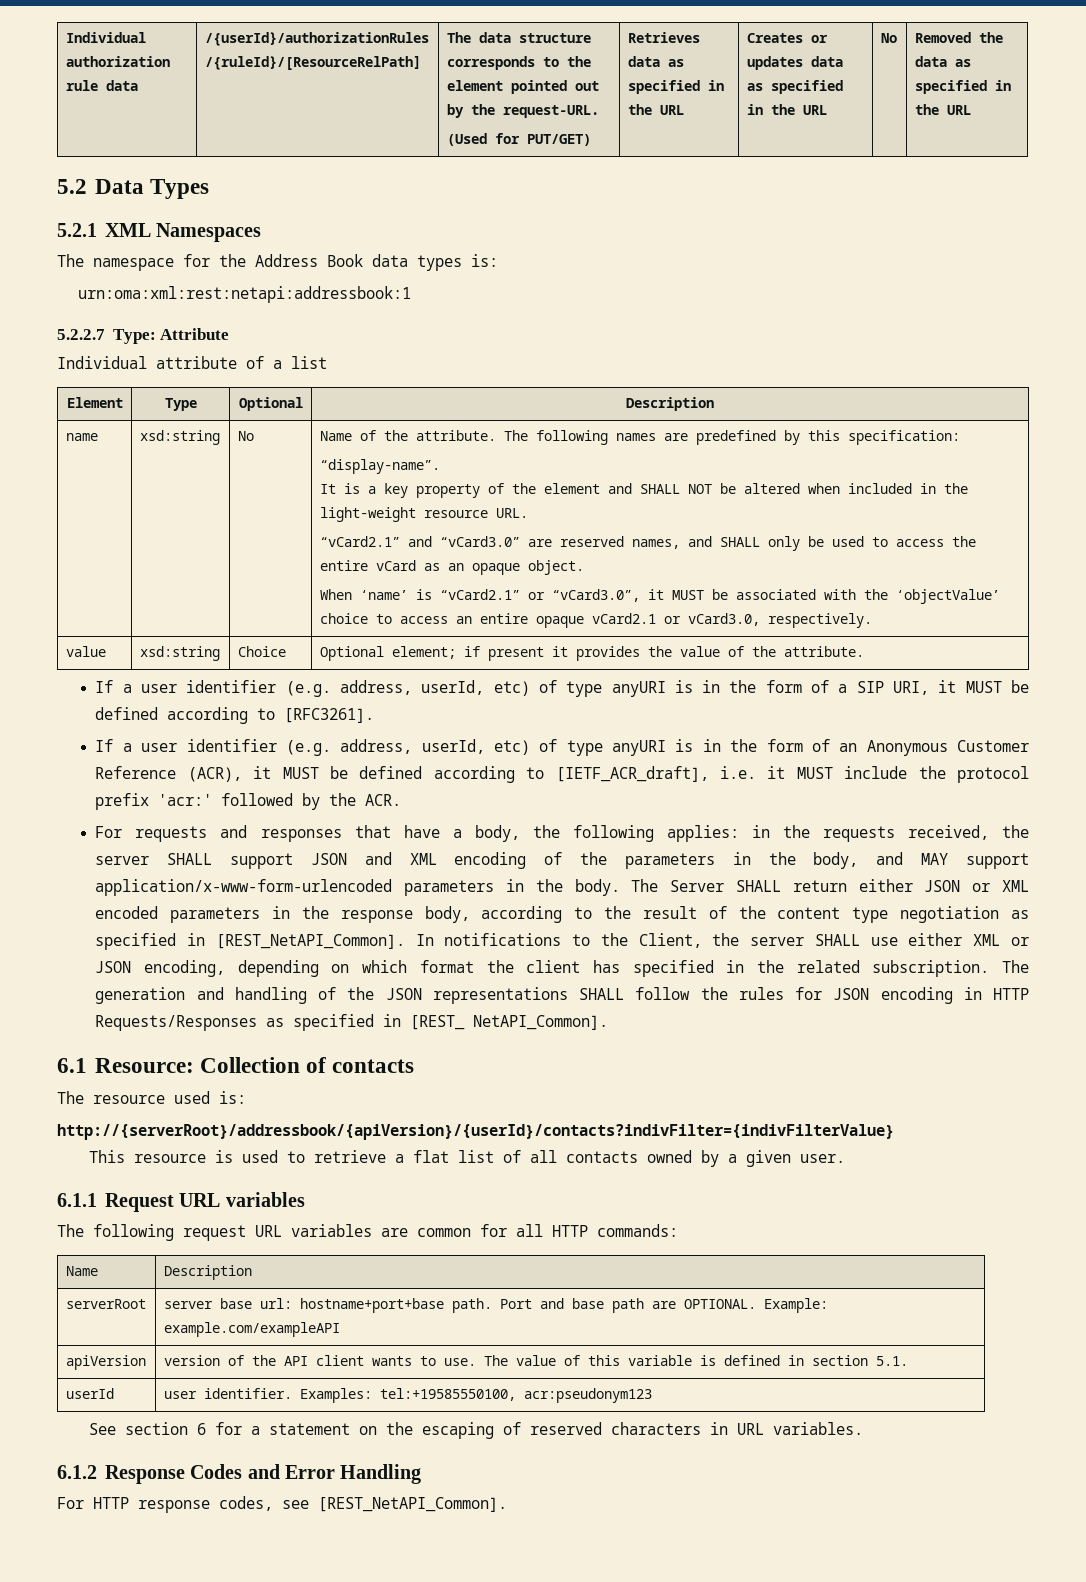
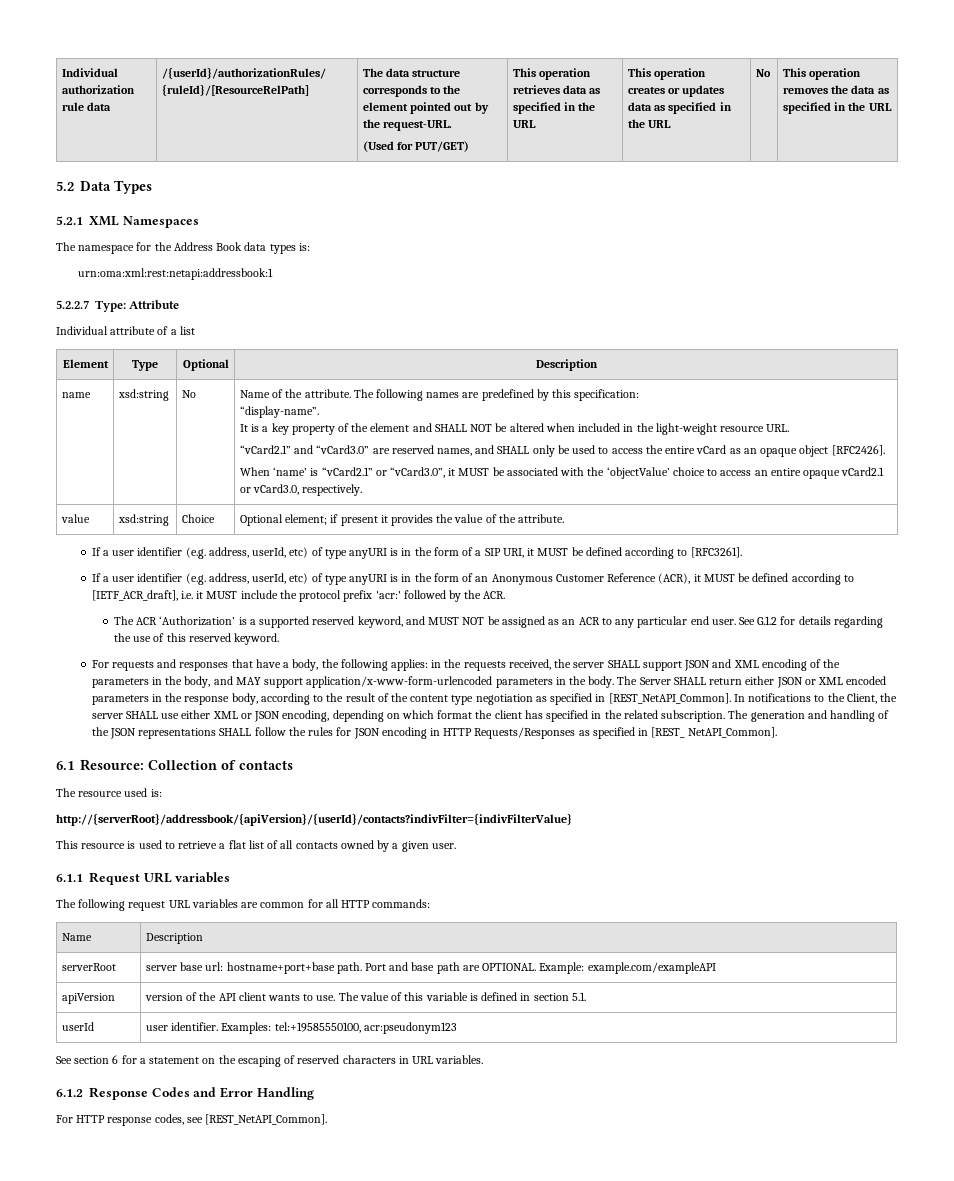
[627,32,700,43] [627,56,684,67] [627,80,724,94] [627,104,684,115] [746,33,803,43] Retrieves data as specified in the URL | Creates -> [512,68,592,80] [512,85,601,94] [512,102,596,114] [512,120,536,128] [627,68,707,80] [627,87,665,94] This operation retrieves data as specified in the URL | This operation creates
[914,32,971,43] Removed -> [782,68,862,80] [782,87,828,94] This operation removes
[527,560,584,575] object. -> [799,445,885,457] object [RFC2426].
(402, 800) none -> [113,616,883,628] [113,633,280,645] // The ACR ‘Authorization’ is a supported reserved keyword, and MUST NOT be assigned as an ACR to any particular end user. See G.1.2 for details regarding the use of this reserved keyword.

